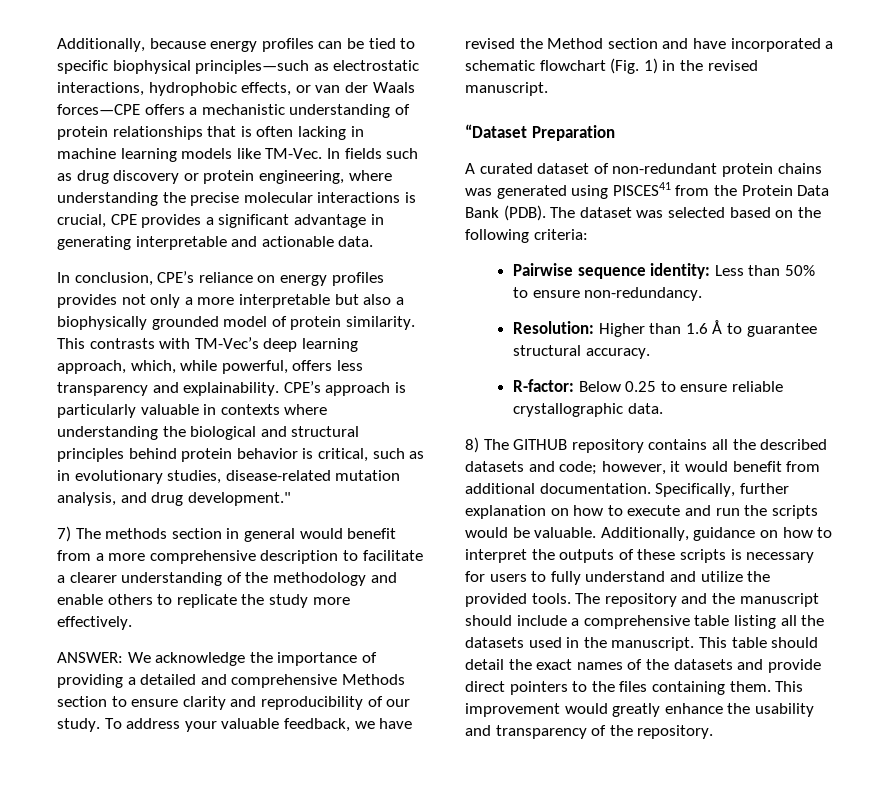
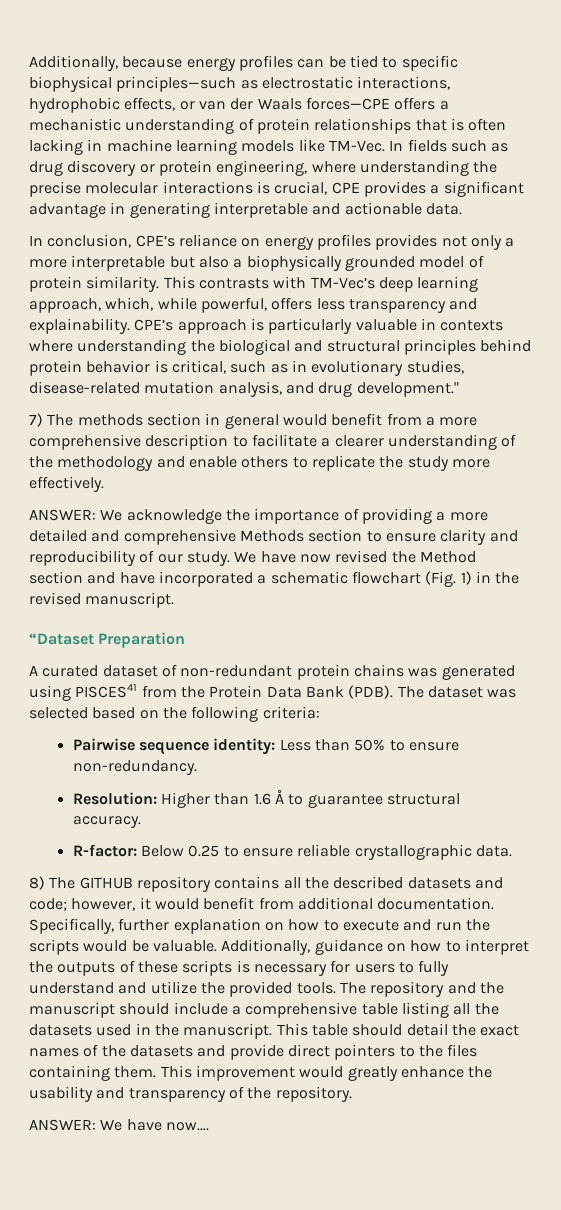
(136, 681) none -> [449,512,488,521] more
[104,718,413,732] To address your valuable feedback, we have -> [234,551,331,563] We have now
(714, 732) none -> [29,1119,209,1131] // ANSWER: We have now….

